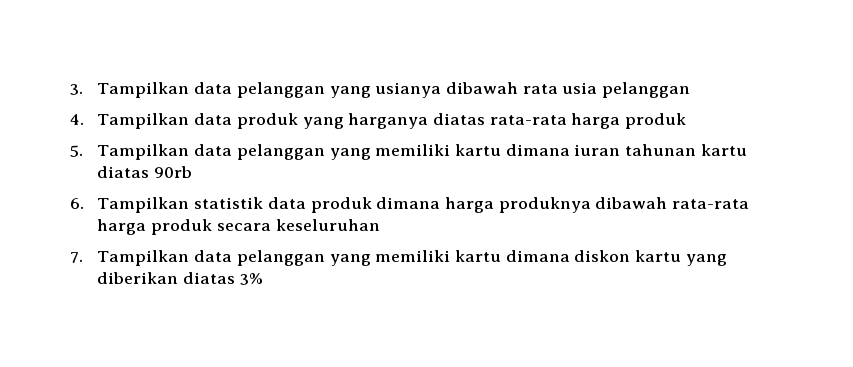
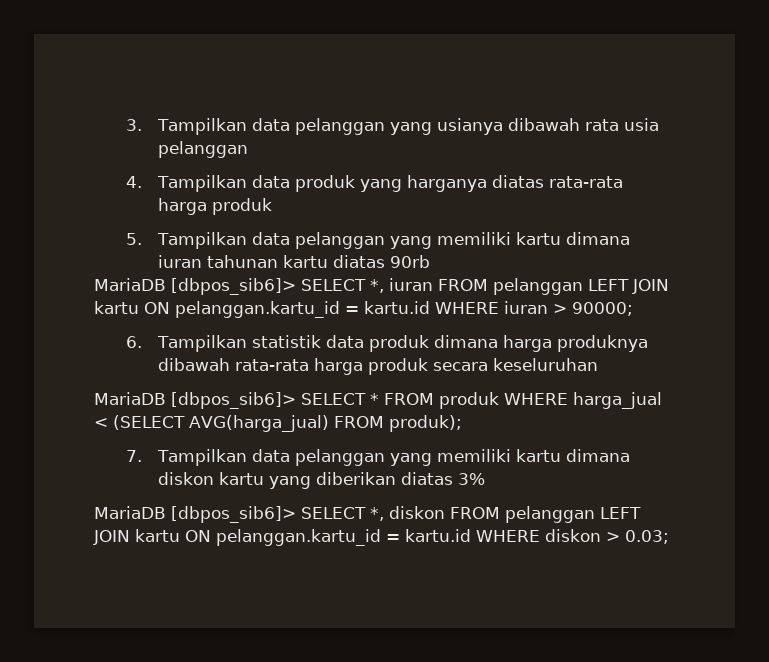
(193, 172) none -> [94,278,669,295] [94,301,633,318] // MariaDB [dbpos_sib6]> SELECT *, iuran FROM pelanggan LEFT JOIN kartu ON pelanggan.kartu_id = kartu.id WHERE iuran > 90000;
(380, 225) none -> [94,392,662,409] [94,415,462,432] // MariaDB [dbpos_sib6]> SELECT * FROM produk WHERE harga_jual < (SELECT AVG(harga_jual) FROM produk);
(263, 279) none -> [94,506,641,523] [93,529,669,546] // MariaDB [dbpos_sib6]> SELECT *, diskon FROM pelanggan LEFT JOIN kartu ON pelanggan.kartu_id = kartu.id WHERE diskon > 0.03;

